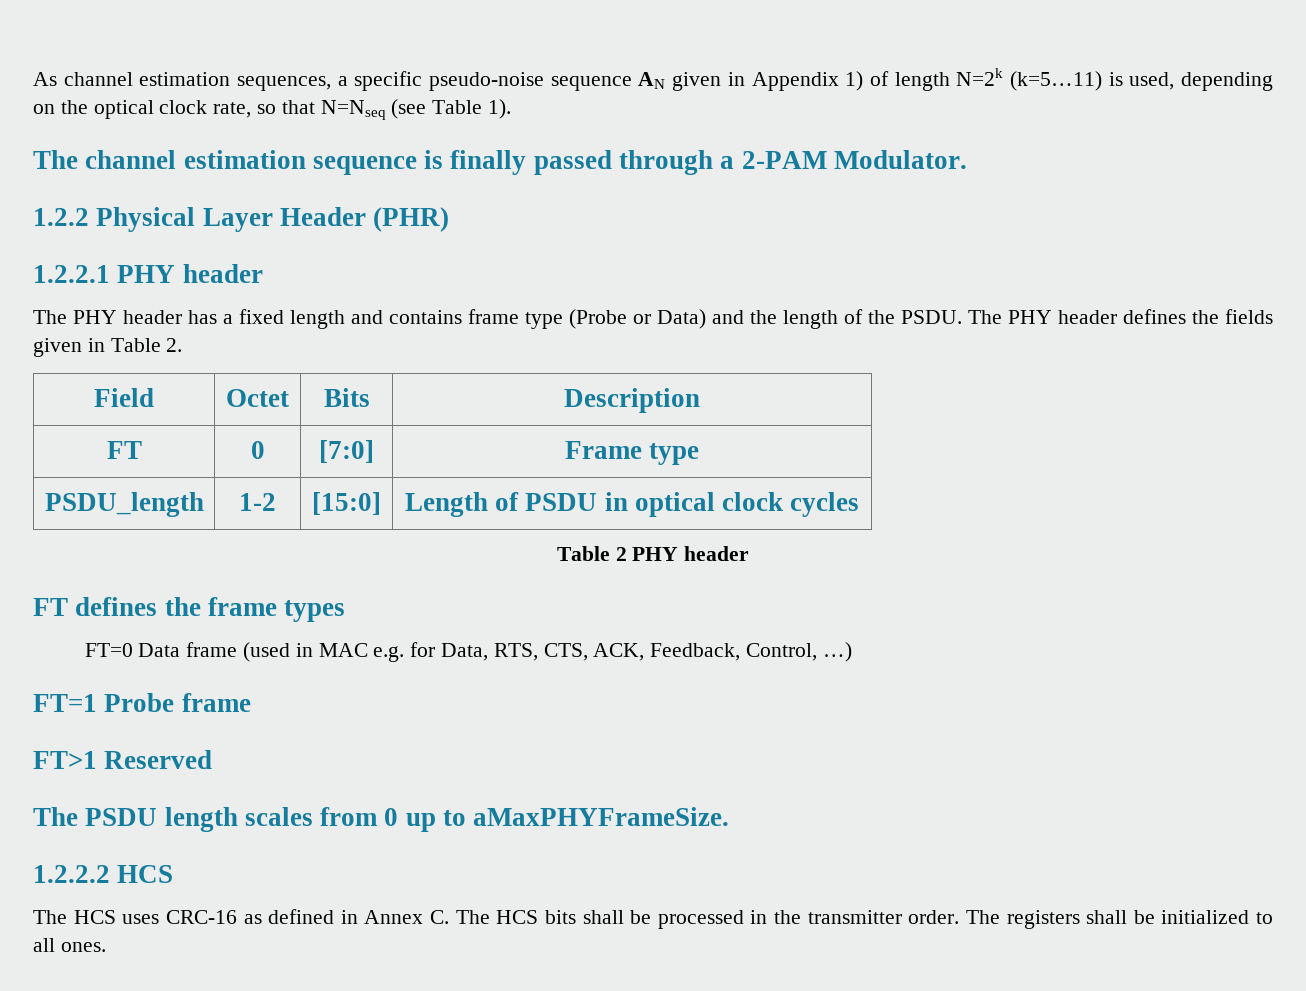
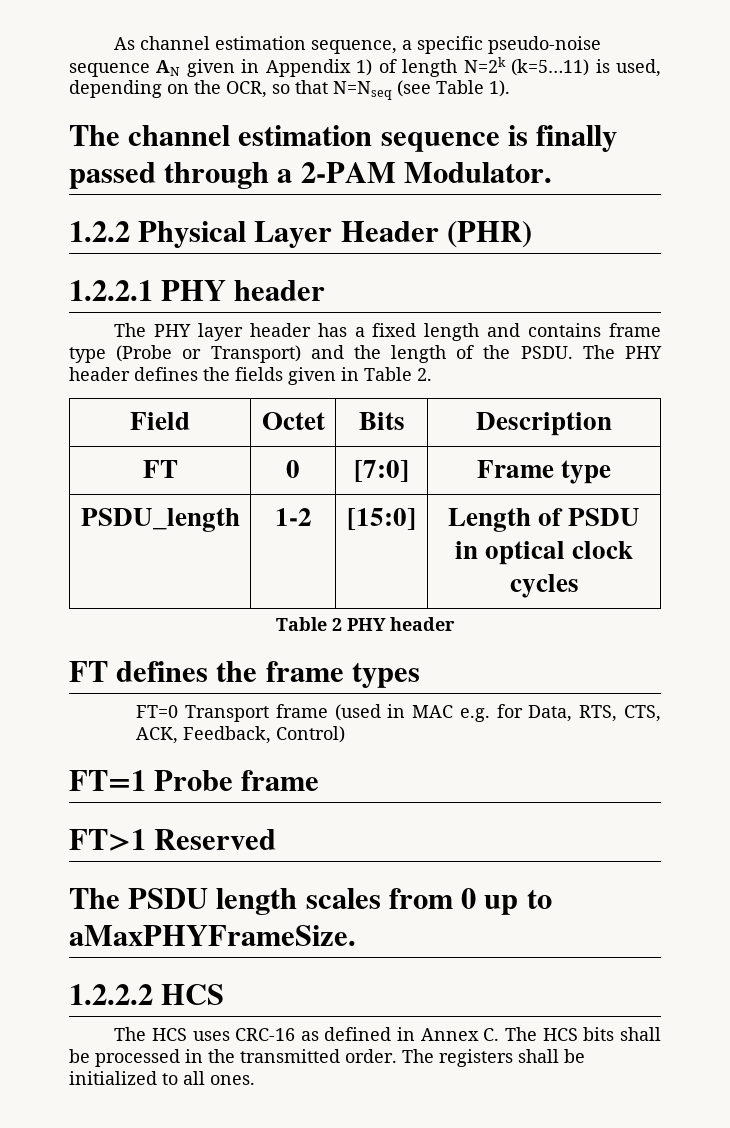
[237,76,332,91] sequences, -> [311,40,398,54] sequence,
[93,100,252,119] optical clock rate, -> [226,81,267,98] OCR,
(117, 317) none -> [197,323,243,341] layer
[657,309,706,329] Data) -> [210,345,301,363] Transport)
[138,643,181,657] Data -> [185,705,270,722] Transport
[746,642,852,662] Control, …) -> [276,726,346,743] Control)
[807,910,902,924] transmitter -> [240,1049,340,1063] transmitted

